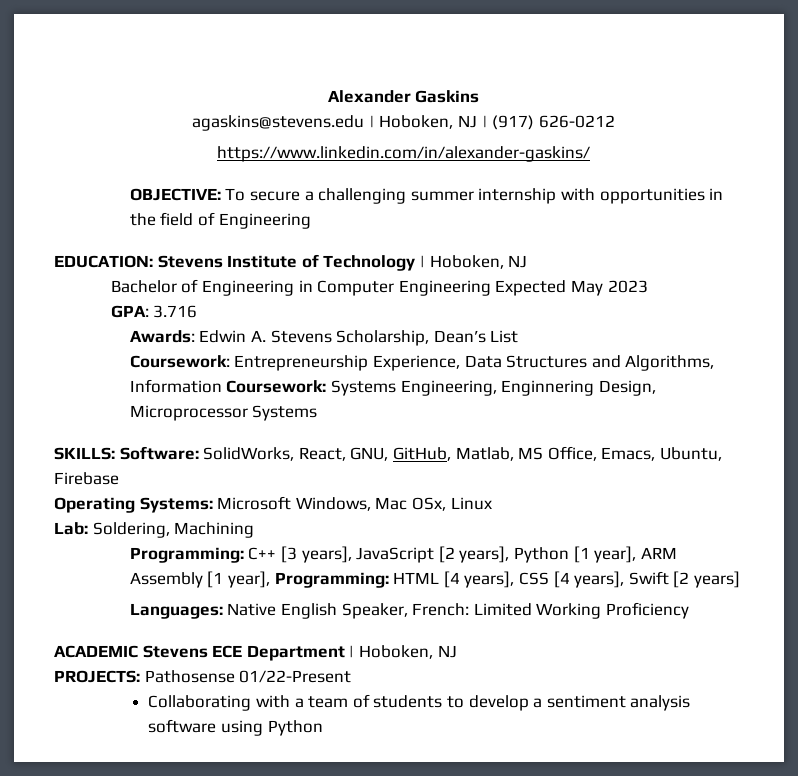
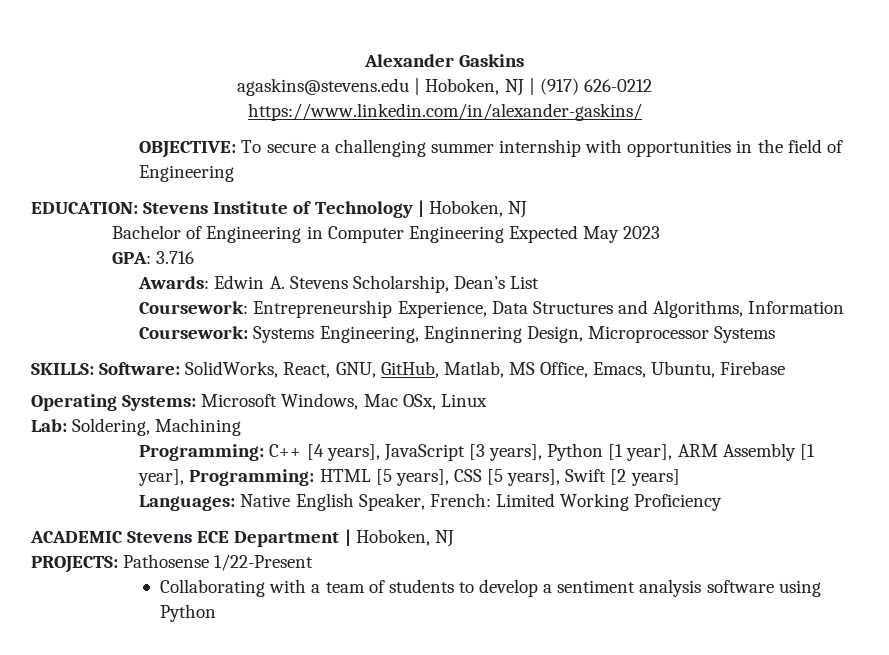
[280,546,297,563] [3 -> [306,444,324,460] [4
[438,546,455,563] [2 -> [468,444,485,460] [3
[443,571,460,588] [4 -> [375,469,392,485] [5
[553,571,570,588] [4 -> [487,469,504,485] [5
[239,670,352,683] 01/22-Present -> [214,554,314,571] 1/22-Present

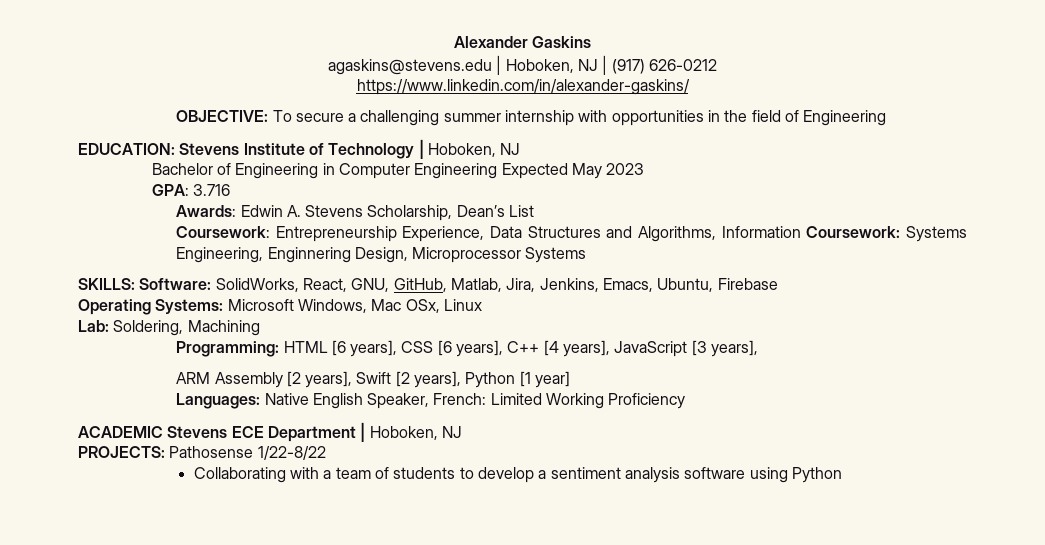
[508,362,589,378] MS Office, -> [506,278,599,292] Jira, Jenkins,
(265, 452) none -> [283,340,504,357] HTML [6 years], CSS [6 years],
[547,443,815,461] [138,469,680,486] Python [1 year], ARM Assembly [1 year], Programming: HTML [5 years], CSS [5 years], Swift [2 years] -> [176,371,571,388] // ARM Assembly [2 years], Swift [2 years], Python [1 year]
[214,554,314,571] 1/22-Present -> [257,446,326,460] 1/22-8/22

